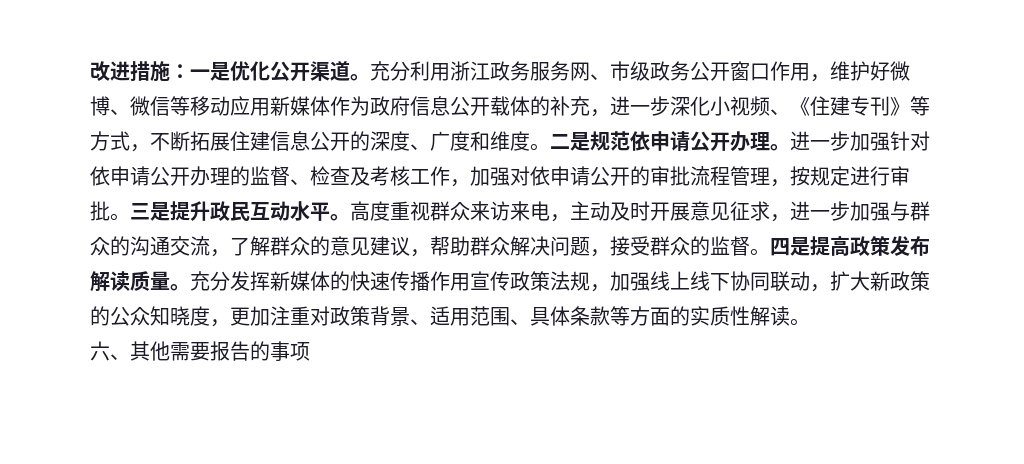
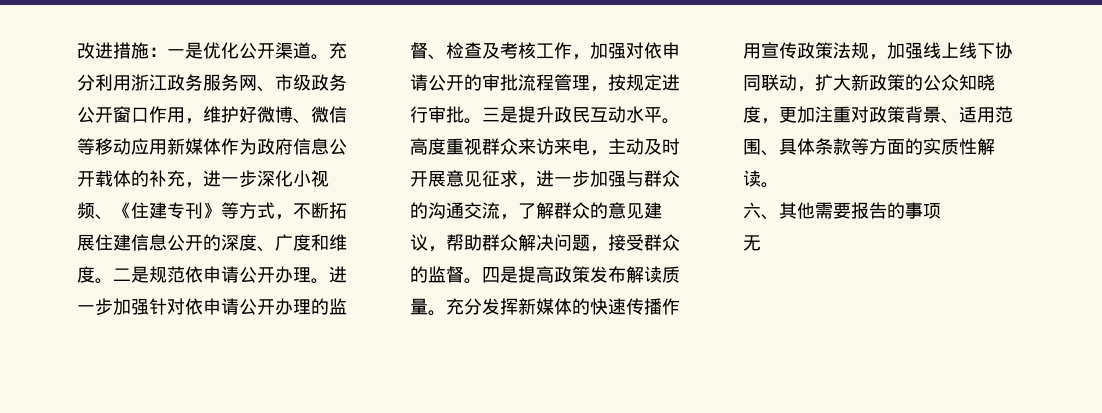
(310, 351) none -> [743,235,761,251] // 无

